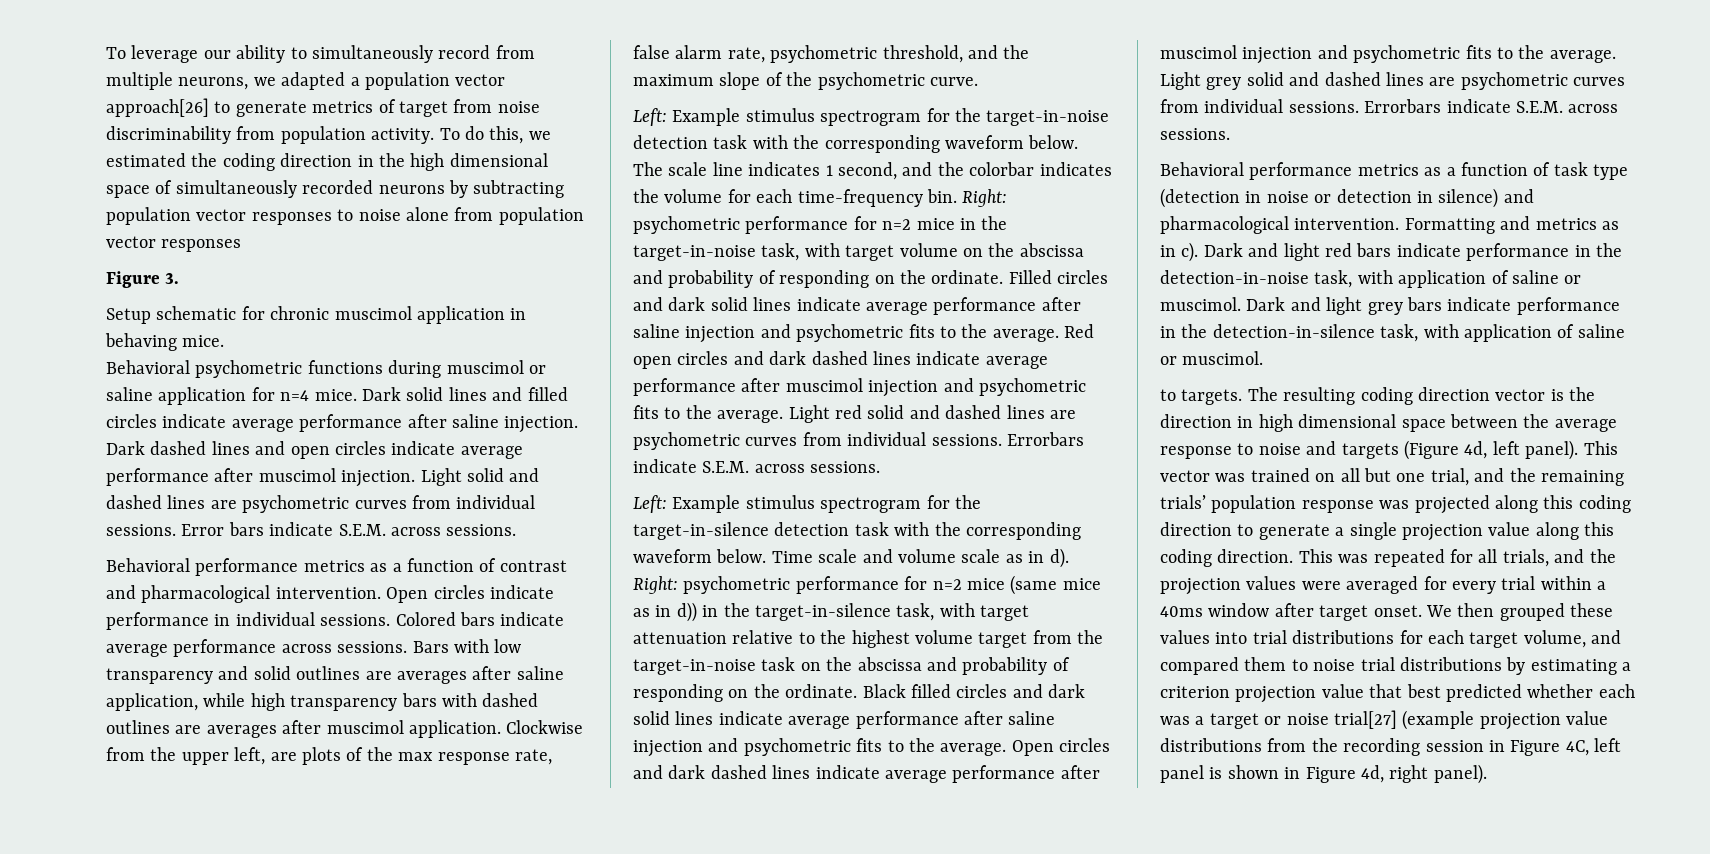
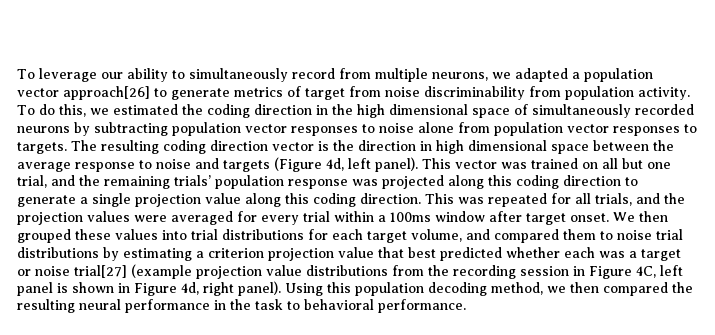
[106,271,180,288] [106,306,527,324] [105,333,225,351] [106,360,546,378] [106,387,568,405] [106,414,579,433] [106,441,523,459] [106,468,540,487] [106,495,536,513] [106,522,517,536] [106,558,567,576] [106,585,554,603] [106,612,565,630] [106,639,522,657] [106,666,564,684] [106,693,539,711] [106,720,584,738] [106,747,552,765] [633,45,1030,63] [633,72,978,90] [633,108,1110,126] [633,135,1079,153] [633,162,1112,180] [633,189,1008,207] [633,216,1008,234] [633,243,1084,261] [633,270,1109,288] [633,297,1081,315] [633,324,1095,343] [633,351,1048,369] [633,378,1086,397] [633,405,1076,423] [633,432,1084,450] [633,459,881,473] [633,495,981,513] [633,522,1081,540] [633,548,1069,568] [633,575,1101,595] [633,602,1030,622] [633,630,1104,648] [633,657,1070,675] [633,684,1086,702] [633,711,1056,729] [633,738,1111,757] [633,765,1100,783] [1160,45,1616,64] [1160,72,1626,90] [1160,99,1619,113] [1160,128,1230,140] [1160,162,1629,180] [1160,188,1534,208] [1160,216,1619,234] [1160,242,1622,262] [1160,270,1582,288] [1160,297,1620,315] [1160,324,1625,342] [1160,351,1264,365] // Figure 3. // Setup schematic for chronic muscimol application in behaving mice. // Behavioral psychometric functions during muscimol or saline application for n=4 mice. Dark solid lines and filled circles indicate average performance after saline injection. Dark dashed lines and open circles indicate average performance after muscimol injection. Light solid and dashed lines are psychometric curves from individual sessions. Error bars indicate S.E.M. across sessions. // Behavioral performance metrics as a function of contrast and pharmacological intervention. Open circles indicate performance in individual sessions. Colored bars indicate average performance across sessions. Bars with low transparency and solid outlines are averages after saline application, while high transparency bars with dashed outlines are averages after muscimol application. Clockwise from the upper left, are plots of the max response rate, false alarm rate, psychometric threshold, and the maximum slope of the psychometric curve. // Left: Example stimulus spectrogram for the target-in-noise detection task with the corresponding waveform below. The scale line indicates 1 second, and the colorbar indicates the volume for each time-frequency bin. Right: psychometric performance for n=2 mice in the target-in-noise task, with target volume on the abscissa and probability of responding on the ordinate. Filled circles and dark solid lines indicate average performance after saline injection and psychometric fits to the average. Red open circles and dark dashed lines indicate average performance after muscimol injection and psychometric fits to the average. Light red solid and dashed lines are psychometric curves from individual sessions. Errorbars indicate S.E.M. across sessions. // Left: Example stimulus spectrogram for the target-in-silence detection task with the corresponding waveform below. Time scale and volume scale as in d). Right: psychometric performance for n=2 mice (same mice as in d)) in the target-in-silence task, with target attenuation relative to the highest volume target from the target-in-noise task on the abscissa and probability of responding on the ordinate. Black filled circles and dark solid lines indicate average performance after saline injection and psychometric fits to the average. Open circles and dark dashed lines indicate average performance after muscimol injection and psychometric fits to the average. Light grey solid and dashed lines are psychometric curves from individual sessions. Errorbars indicate S.E.M. across sessions. // Behavioral performance metrics as a function of task type (detection in noise or detection in silence) and pharmacological intervention. Formatting and metrics as in c). Dark and light red bars indicate performance in the detection-in-noise task, with application of saline or muscimol. Dark and light grey bars indicate performance in the detection-in-silence task, with application of saline or muscimol. // -> (680, 131) none
[1160,606,1203,617] 40ms -> [390,212,431,222] 100ms
(1487, 774) none -> [285,282,693,296] [17,299,466,313] Using this population decoding method, we then compared the resulting neural performance in the task to behavioral performance.

